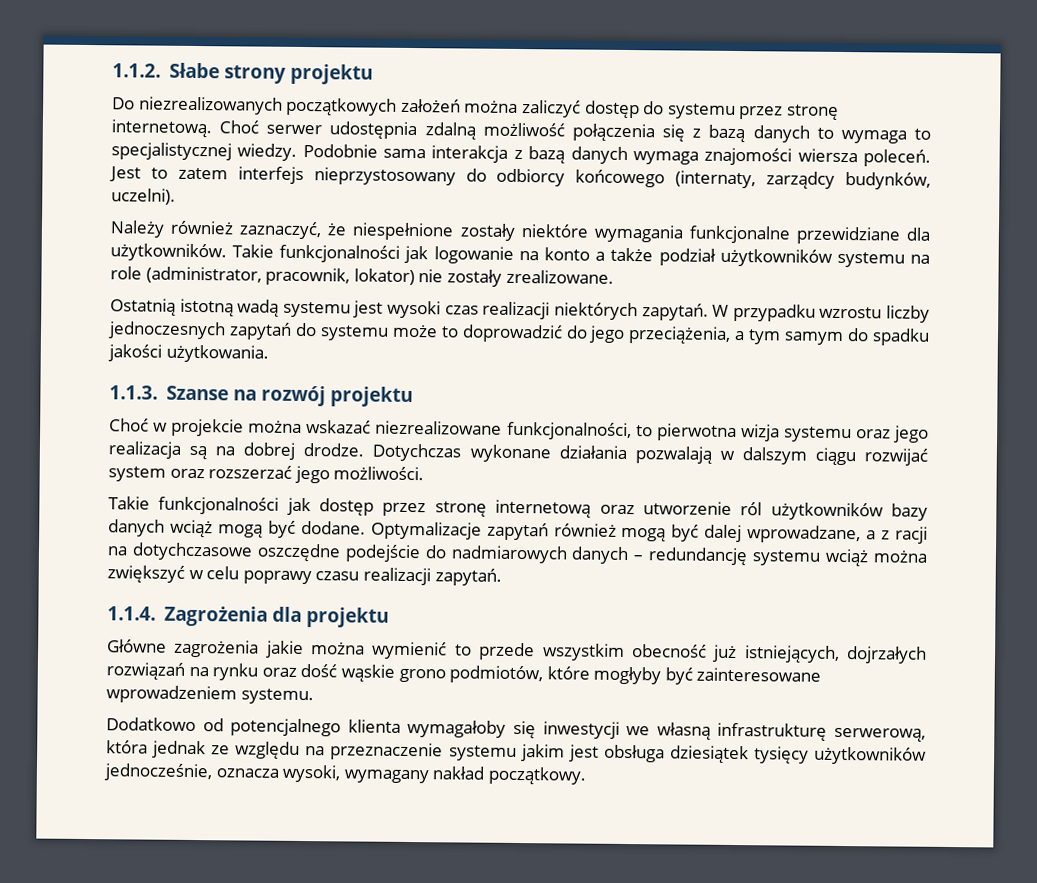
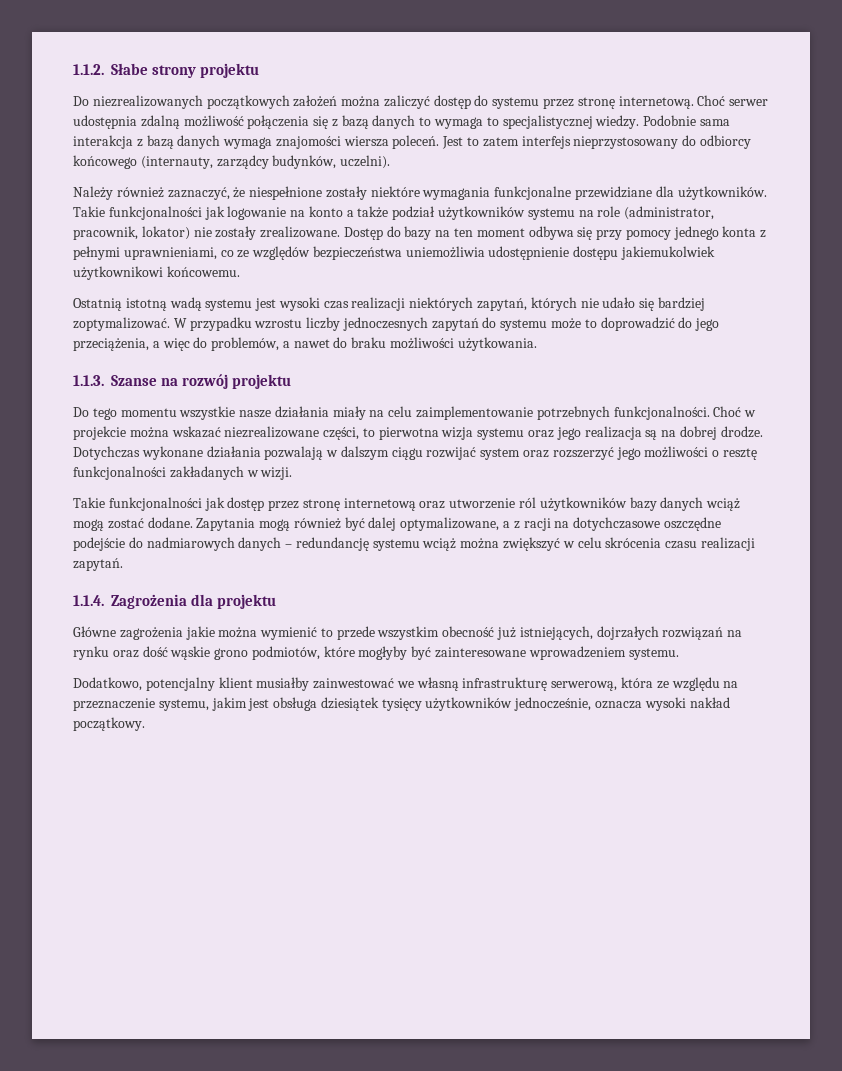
[675,170,757,189] (internaty, -> [140,156,213,169] (internauty,
(614, 276) none -> [343,226,767,240] [73,246,716,260] [73,266,240,280] Dostęp do bazy na ten moment odbywa się przy pomocy jednego konta z pełnymi uprawnieniami, co ze względów bezpieczeństwa uniemożliwia udostępnienie dostępu jakiemukolwiek użytkownikowi końcowemu.
[641,303,709,321] zapytań. -> [477,297,705,311] [73,317,170,331] zapytań, których nie udało się bardziej zoptymalizować.
[748,328,931,346] [108,344,162,362] tym samym do spadku jakości -> [162,337,455,351] więc do problemów, a nawet do braku możliwości
(413, 397) none -> [73,406,710,420] Do tego momentu wszystkie nasze działania miały na celu zaimplementowanie potrzebnych funkcjonalności.
[506,421,632,441] funkcjonalności, -> [323,427,360,440] części,
[208,465,425,484] rozszerzać jego możliwości. -> [552,446,757,460] [73,466,293,480] rozszerzyć jego możliwości o resztę funkcjonalności zakładanych w wizji.
[267,520,667,542] być dodane. Optymalizacje zapytań również mogą -> [107,517,341,531] zostać dodane. Zapytania mogą również
[747,525,862,544] wprowadzane, -> [400,517,500,531] optymalizowane,
[242,570,312,585] poprawy -> [605,537,662,548] skrócenia
[106,717,620,739] Dodatkowo od potencjalnego klienta wymagałoby się inwestycji -> [73,677,395,691] Dodatkowo, potencjalny klient musiałby zainwestować
[152,740,207,759] jednak -> (654, 682) none
[448,745,517,761] systemu -> [158,699,209,711] systemu,
[282,764,429,784] wysoki, wymagany -> [644,697,686,711] wysoki

